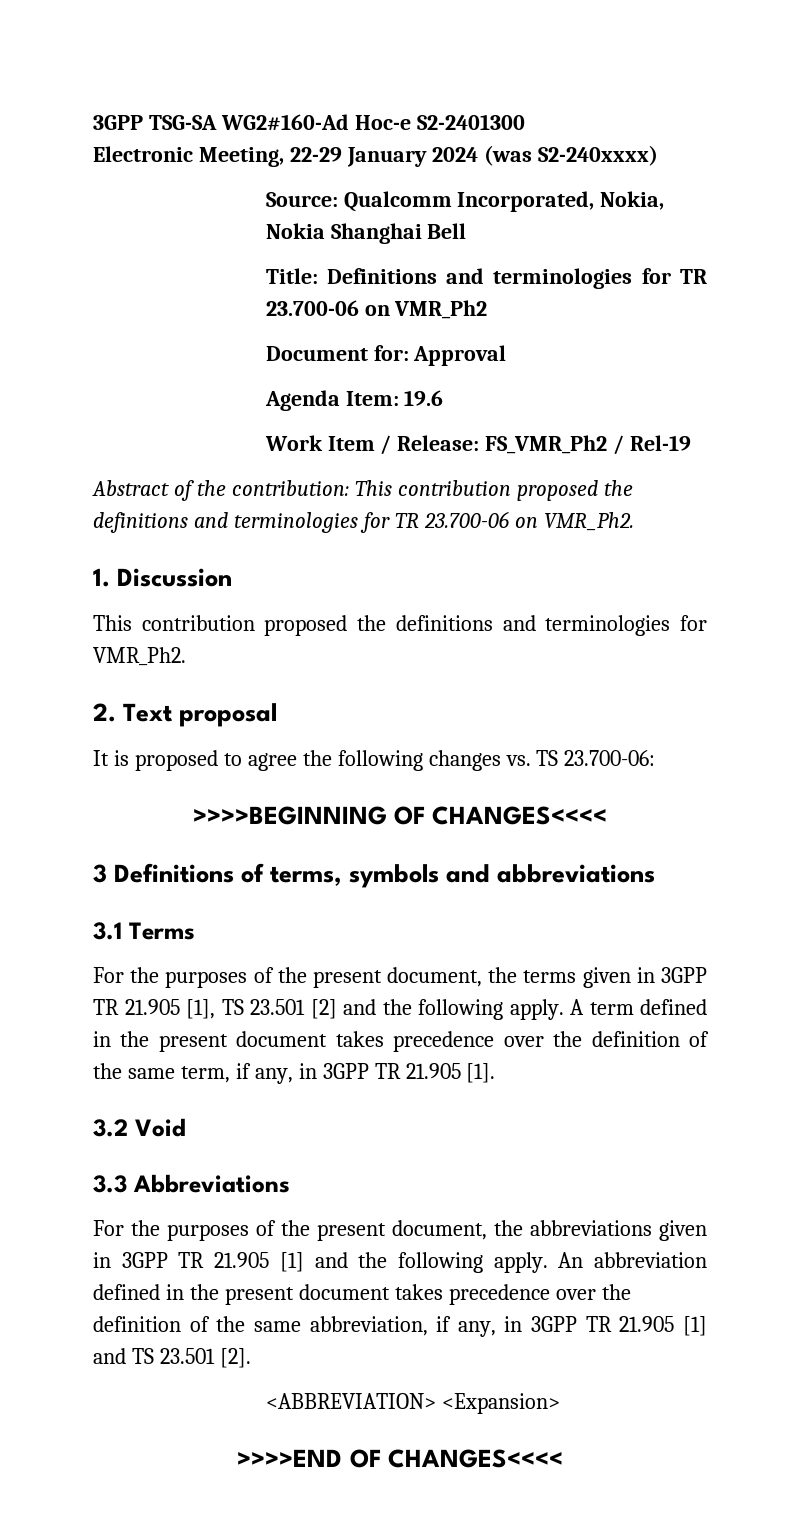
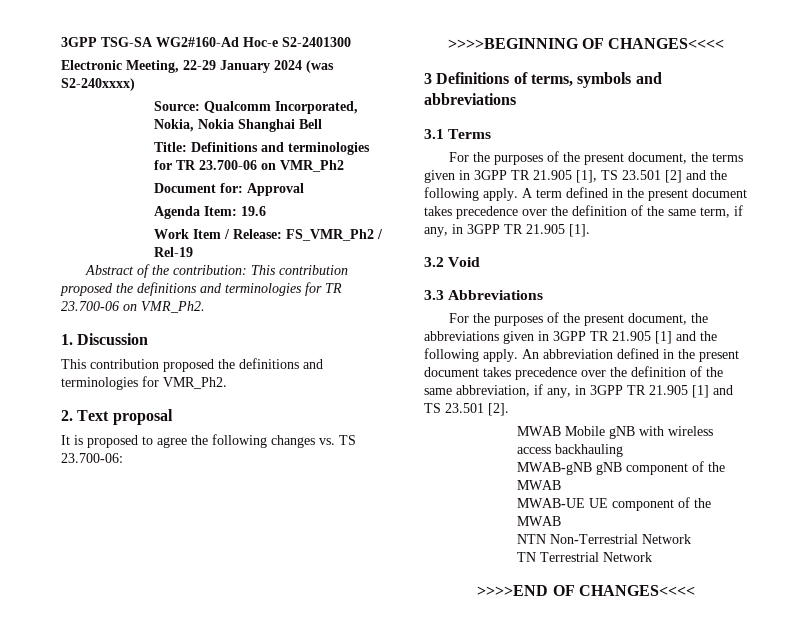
[265,1393,560,1414] <ABBREVIATION> <Expansion> -> [517,426,714,439] [517,444,624,457] [517,461,726,475] [517,480,562,490] [517,497,712,511] [517,516,562,526] [517,534,692,544] [517,552,653,562] MWAB Mobile gNB with wireless access backhauling // MWAB-gNB gNB component of the MWAB // MWAB-UE UE component of the MWAB // NTN Non-Terrestrial Network // TN Terrestrial Network

